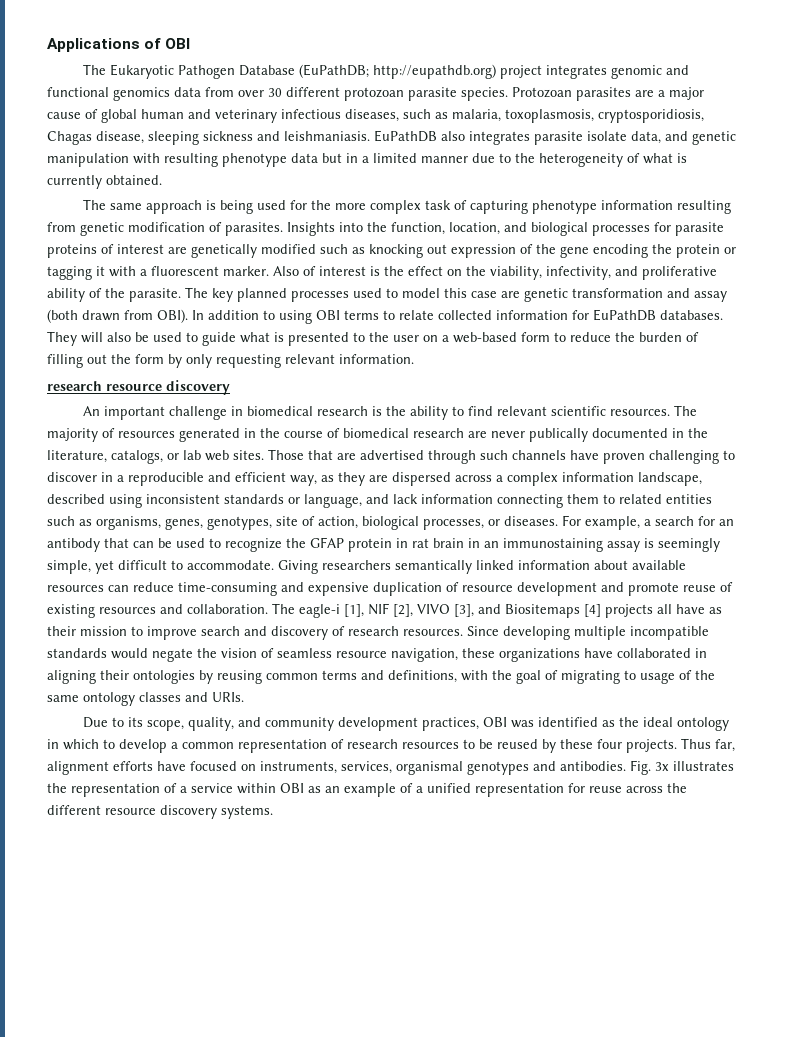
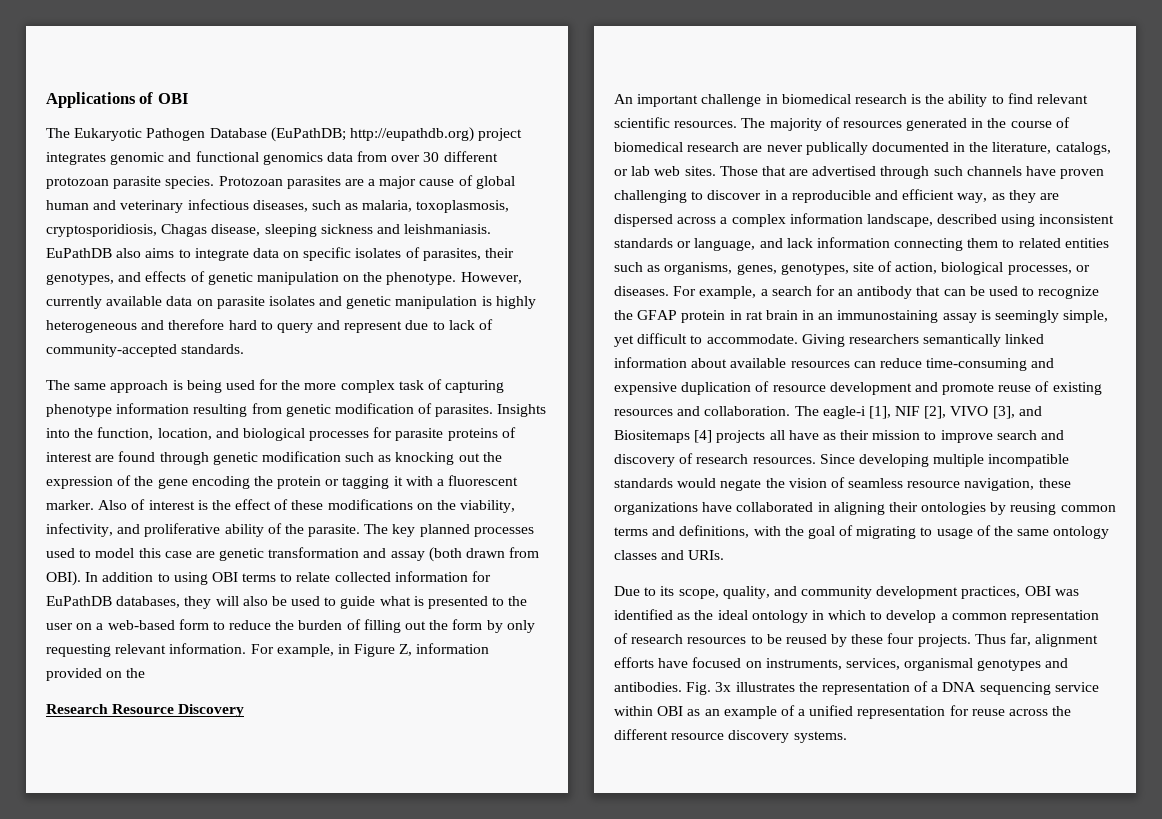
[469,131,736,145] [47,153,687,167] [47,175,162,189] integrates parasite isolate data, and genetic manipulation with resulting phenotype data but in a limited manner due to the heterogeneity of what is currently obtained. -> [145,247,515,261] [46,271,522,285] [46,296,536,309] [46,319,494,333] [46,344,245,357] aims to integrate data on specific isolates of parasites, their genotypes, and effects of genetic manipulation on the phenotype. However, currently available data on parasite isolates and genetic manipulation is highly heterogeneous and therefore hard to query and represent due to lack of community-accepted standards.
[191,244,316,258] genetically modified -> [118,451,341,465] found through genetic modification
(447, 249) none -> [482,452,502,462] the
(443, 271) none -> [274,499,413,510] of these modifications
[660,310,723,320] [47,331,77,346] databases. They -> [116,596,212,609] databases, they
[47,380,230,395] // research resource discovery -> [250,643,490,657] [46,668,146,681] [46,704,245,717] For example, in Figure Z, information provided on the // Research Resource Discovery
(187, 789) none -> [942,682,1051,695] DNA sequencing

